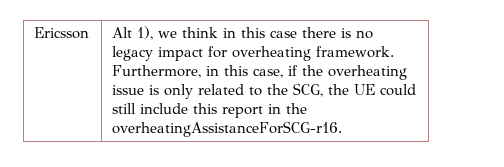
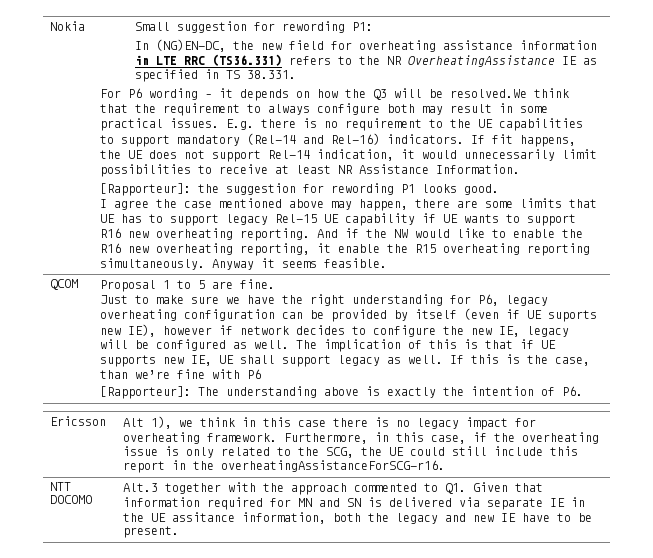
(34, 33) none -> [50,21,86,31] [135,21,374,33] [135,39,598,52] [135,54,598,67] [135,69,297,82] [100,88,570,101] [100,103,549,116] [100,118,584,131] [100,133,577,147] [100,149,598,162] [100,164,521,177] [100,183,500,196] [100,198,598,211] [100,213,577,226] [100,228,584,241] [100,243,591,256] [100,258,388,270] [50,279,79,290] [100,279,276,292] [100,294,549,306] [100,308,598,322] [100,324,570,337] [100,339,557,352] [100,354,591,367] [100,369,262,379] [100,386,584,399] Nokia | Small suggestion for rewording P1: // In (NG)EN-DC, the new field for overheating assistance information in LTE RRC (TS36.331) refers to the NR OverheatingAssistance IE as specified in TS 38.331. // For P6 wording – it depends on how the Q3 will be resolved.We think that the requirement to always configure both may result in some practical issues. E.g. there is no requirement to the UE capabilities to support mandatory (Rel-14 and Rel-16) indicators. If fit happens, the UE does not support Rel-14 indication, it would unnecessarily limit possibilities to receive at least NR Assistance Information. // [Rapporteur]: the suggestion for rewording P1 looks good. // I agree the case mentioned above may happen, there are some limits that UE has to support legacy Rel-15 UE capability if UE wants to support R16 new overheating reporting. And if the NW would like to enable the R16 new overheating reporting, it enable the R15 overheating reporting simultaneously. Anyway it seems feasible. // QCOM | Proposal 1 to 5 are fine. // Just to make sure we have the right understanding for P6, legacy overheating configuration can be provided by itself (even if UE suports new IE), however if network decides to configure the new IE, legacy will be configured as well. The implication of this is that if UE supports new IE, UE shall support legacy as well. If this is the case, than we’re fine with P6 // [Rapporteur]: The understanding above is exactly the intention of P6. //
(343, 129) none -> [50,482,72,491] [50,495,93,504] [123,482,544,495] [123,497,586,510] [123,512,593,524] [123,526,180,538] // NTT DOCOMO | Alt.3 together with the approach commented to Q1. Given that information required for MN and SN is delivered via separate IE in the UE assitance information, both the legacy and new IE have to be present.

